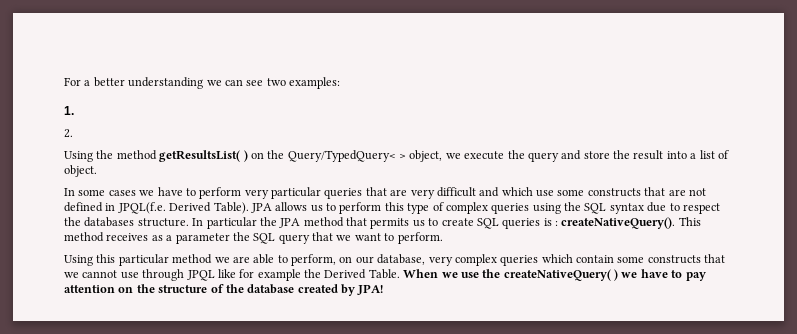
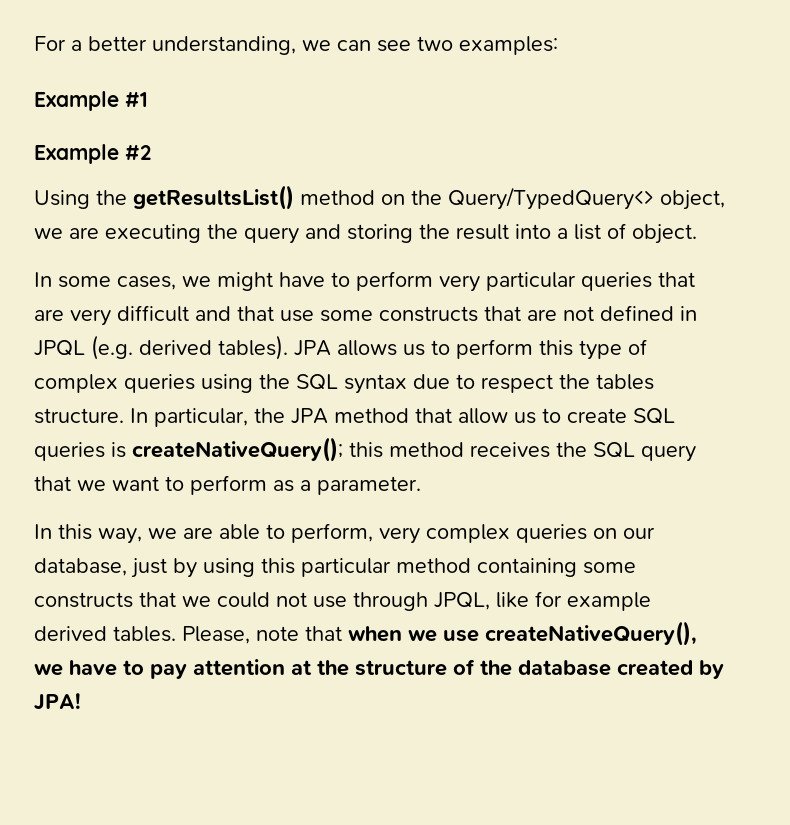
[128,77,204,89] understanding -> [152,36,296,55] understanding,
[64,106,74,115] [64,129,73,138] [64,150,505,162] 1. // 2. // Using the method getResultsList( ) on the Query/TypedQuery< > object, we execute -> [34,91,148,111] [34,144,151,164] [34,185,725,210] [34,224,201,243] Example #1 // Example #2 // Using the getResultsList() method on the Query/TypedQuery<> object, we are executing
[583,151,610,159] store -> [347,224,413,243] storing
[108,190,155,196] cases we -> [117,272,273,291] cases, we might
[501,187,533,196] which -> [237,306,274,321] that
[117,202,249,214] JPQL(f.e. Derived Table). -> [34,335,288,360] JPQL (e.g. derived tables).
[84,217,135,227] databases -> [596,374,654,390] tables
[206,217,257,229] particular -> [154,408,248,427] particular,
[370,218,410,229] permits -> [458,408,508,424] allow
[555,217,701,229] [64,232,230,244] : createNativeQuery(). This method receives as a parameter -> [132,437,550,462] createNativeQuery(); this method receives
[397,232,443,244] [64,254,213,266] perform. // Using this particular method -> [190,475,421,495] [34,524,142,544] perform as a parameter. // In this way,
[339,254,614,266] on our database, very complex queries which contain -> [379,524,655,544] [34,558,577,578] very complex queries on our database, just by using this particular method containing
[82,270,118,278] cannot -> [217,592,307,608] could not
[186,270,215,281] JPQL -> [434,592,490,610] JPQL,
[304,269,618,281] the Derived Table. When we use the createNativeQuery( ) -> [34,621,697,646] derived tables. Please, note that when we use createNativeQuery(),
[118,287,134,293] on -> [291,660,312,675] at

